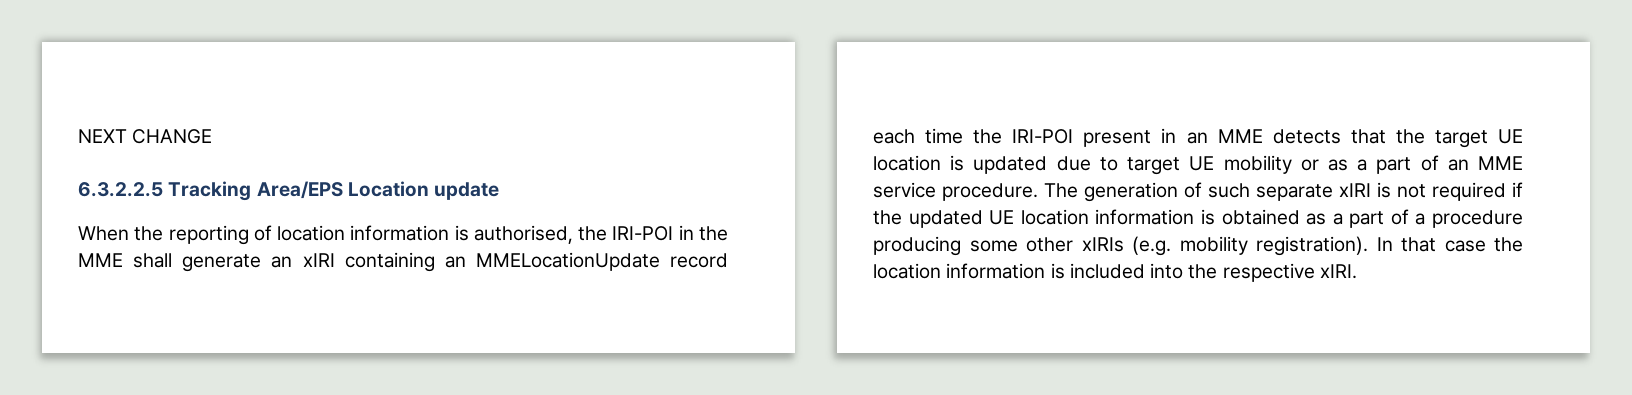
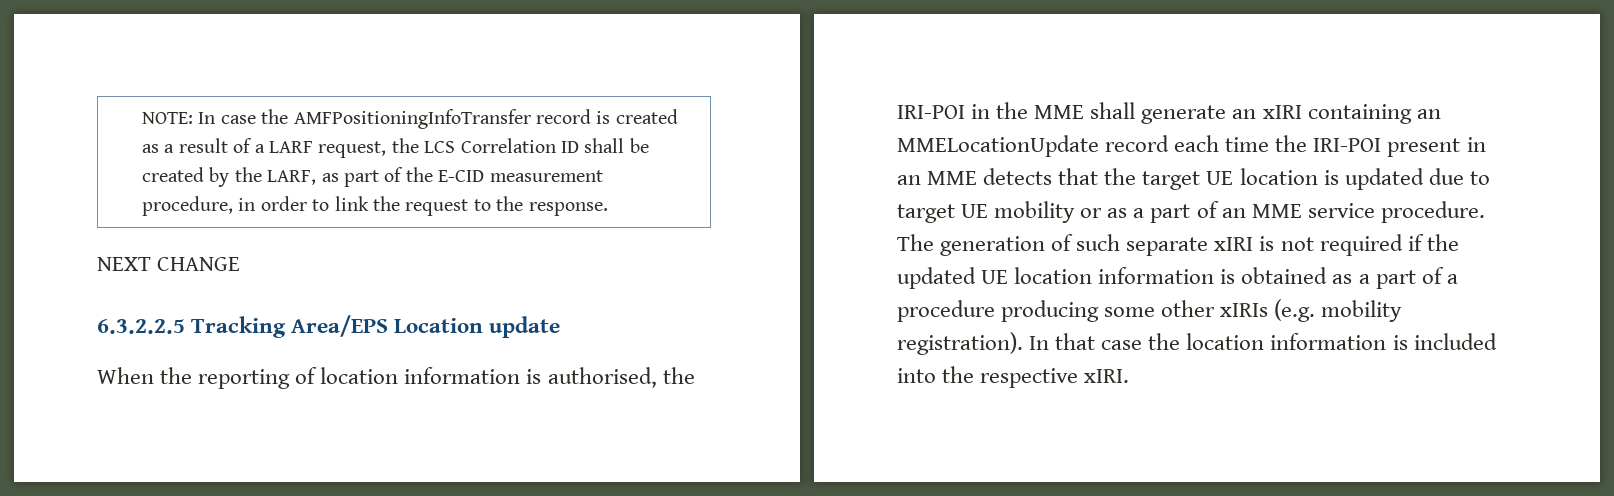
(78, 136) none -> [142,109,678,129] [142,138,649,158] [142,167,603,187] [142,196,608,216] NOTE: In case the AMFPositioningInfoTransfer record is created as a result of a LARF request, the LCS Correlation ID shall be created by the LARF, as part of the E-CID measurement procedure, in order to link the request to the response. //

